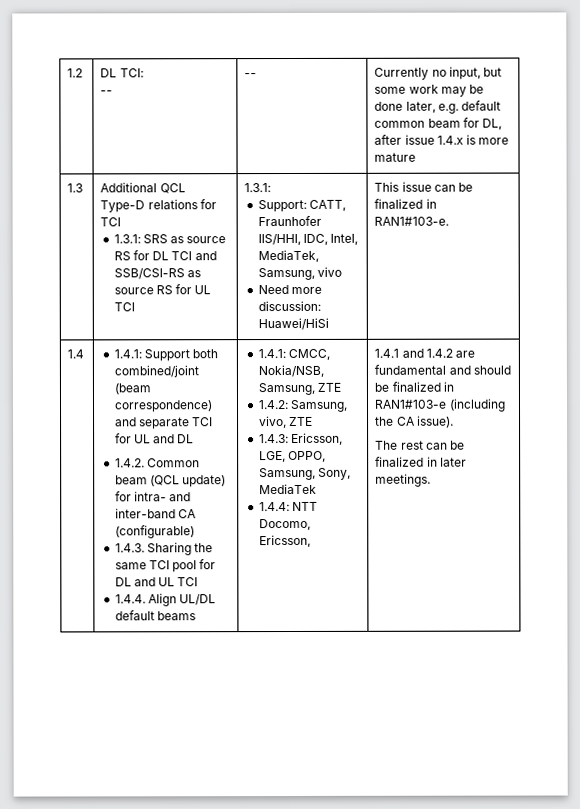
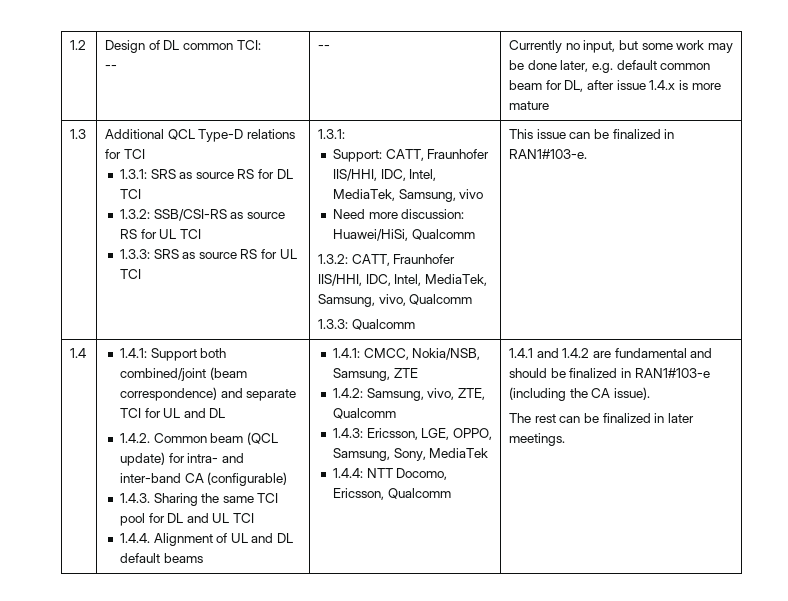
[100,68,118,78] DL -> [105,40,233,53] Design of DL common
[194,251,217,261] and -> [119,209,150,219] // 1.3.2:
(135, 307) none -> [119,249,297,259] [119,269,141,279] // 1.3.3: SRS as source RS for UL TCI
[257,317,329,331] Huawei/HiSi -> [332,229,475,241] [318,254,456,266] [318,274,487,286] [318,294,473,307] [318,319,415,330] Huawei/HiSi, Qualcomm // 1.3.2: CATT, Fraunhofer IIS/HHI, IDC, Intel, MediaTek, Samsung, vivo, Qualcomm // 1.3.3: Qualcomm
[147,593,217,607] Align UL/DL -> [153,533,294,546] Alignment of UL and DL
[288,416,313,427] ZTE -> [457,388,485,400] [332,408,396,419] ZTE, Qualcomm
(311, 541) none -> [387,488,451,499] Qualcomm

